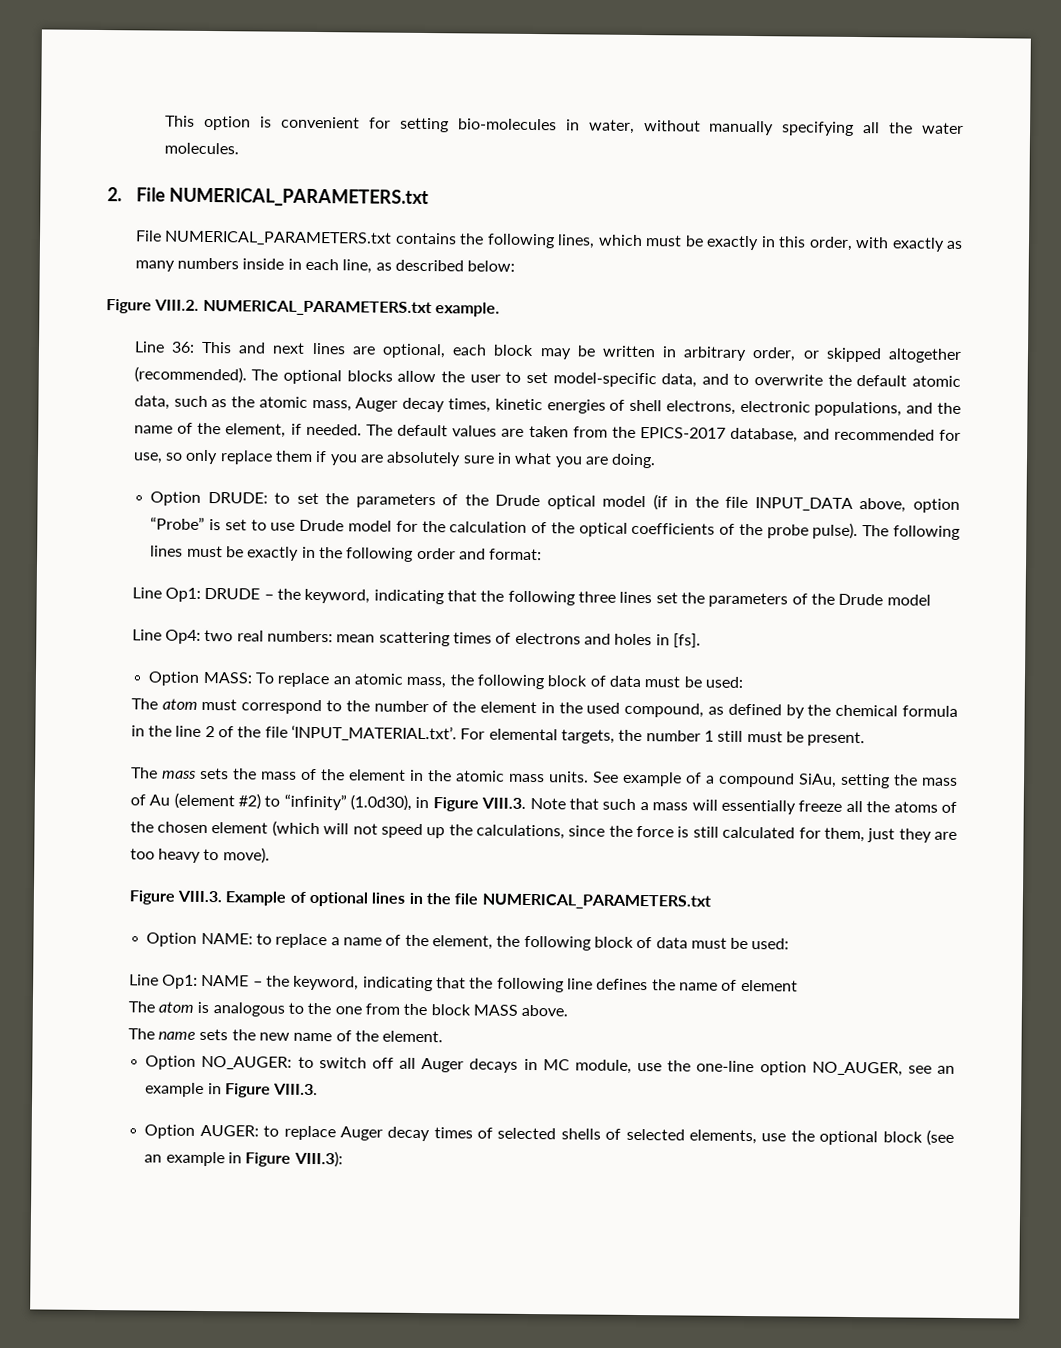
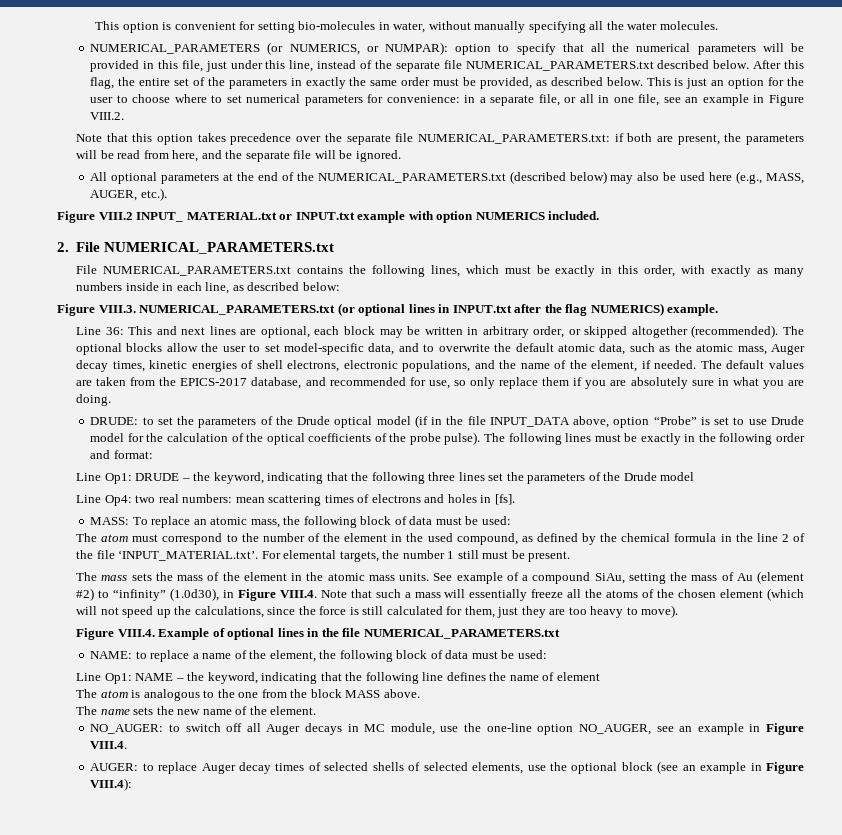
(240, 148) none -> [90,42,805,55] [90,60,804,72] [90,77,804,89] [90,94,804,106] [90,112,125,120] [75,133,804,145] [75,150,401,162] [90,171,805,184] [90,188,167,201] [57,211,600,223] // NUMERICAL_PARAMETERS (or NUMERICS, or NUMPAR): option to specify that all the numerical parameters will be provided in this file, just under this line, instead of the separate file NUMERICAL_PARAMETERS.txt described below. After this flag, the entire set of the parameters in exactly the same order must be provided, as described below. This is just an option for the user to choose where to set numerical parameters for convenience: in a separate file, or all in one file, see an example in Figure VIII.2. // Note that this option takes precedence over the separate file NUMERICAL_PARAMETERS.txt: if both are present, the parameters will be read from here, and the separate file will be ignored. // All optional parameters at the end of the NUMERICAL_PARAMETERS.txt (described below) may also be used here (e.g., MASS, AUGER, etc.). // Figure VIII.2 INPUT_ MATERIAL.txt or INPUT.txt example with option NUMERICS included.
[154,299,432,317] VIII.2. NUMERICAL_PARAMETERS.txt -> [98,303,664,316] VIII.3. NUMERICAL_PARAMETERS.txt (or optional lines in INPUT.txt after the flag NUMERICS)
[150,491,202,506] Option -> (111, 400) none
[148,671,201,686] Option -> (515, 499) none
[481,797,527,809] VIII.3. -> [279,590,317,598] VIII.4.
[177,890,223,903] VIII.3. -> [117,629,155,637] VIII.4.
[146,932,198,947] Option -> (560, 634) none
[145,1055,197,1070] Option -> (317, 710) none
[273,1083,319,1096] [144,1124,196,1139] VIII.3. // Option -> [90,741,128,749] VIII.4. //
[293,1150,343,1168] VIII.3): -> [90,778,133,791] VIII.4):

